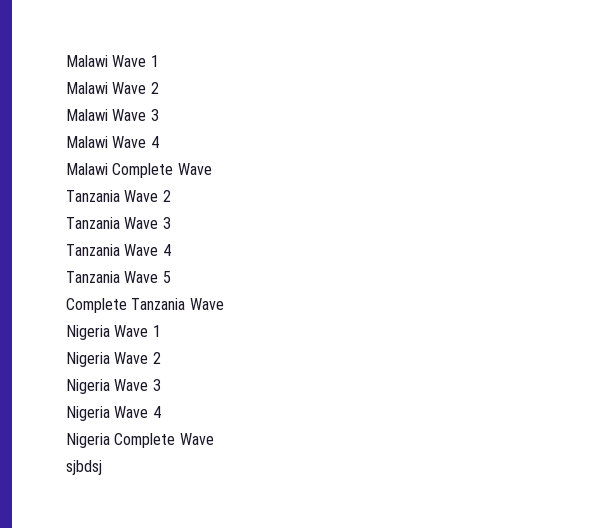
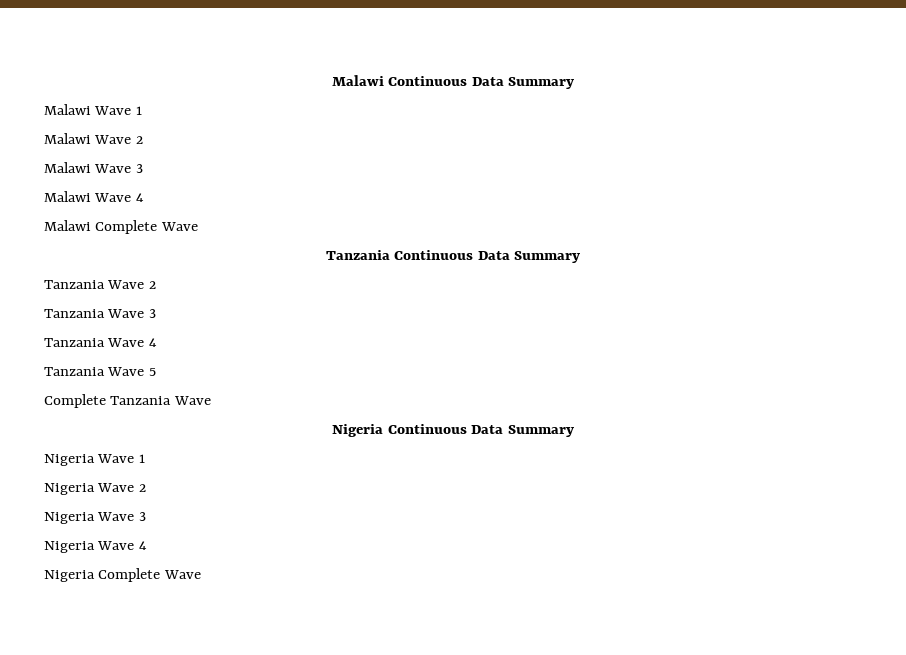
[66,55,108,67] Malawi -> [331,75,575,89] [44,104,91,115] Malawi Continuous Data Summary // Malawi
(212, 169) none -> [325,250,581,263] // Tanzania Continuous Data Summary
(224, 304) none -> [332,424,574,437] // Nigeria Continuous Data Summary
[66,460,102,475] // sjbdsj -> (201, 574) none

